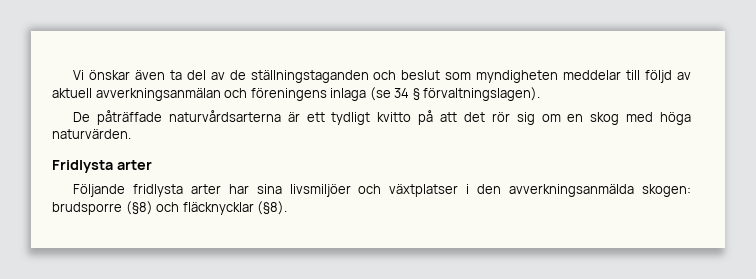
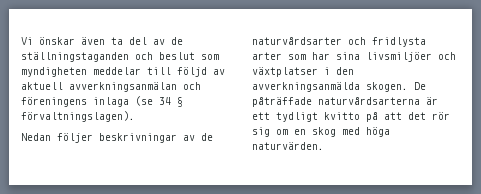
(541, 94) none -> [21,133,213,143] [252,37,426,47] [252,52,456,62] [252,67,354,77] [252,82,408,92] Nedan följer beskrivningar av de naturvårdsarter och fridlysta arter som har sina livsmiljöer och växtplatser i den avverkningsanmälda skogen.
[52,160,152,173] [73,184,691,197] [52,201,288,215] // Fridlysta arter // Följande fridlysta arter har sina livsmiljöer och växtplatser i den avverkningsanmälda skogen: brudsporre (§8) och fläcknycklar (§8). -> (324, 146) none

